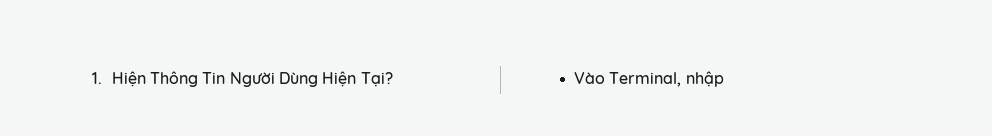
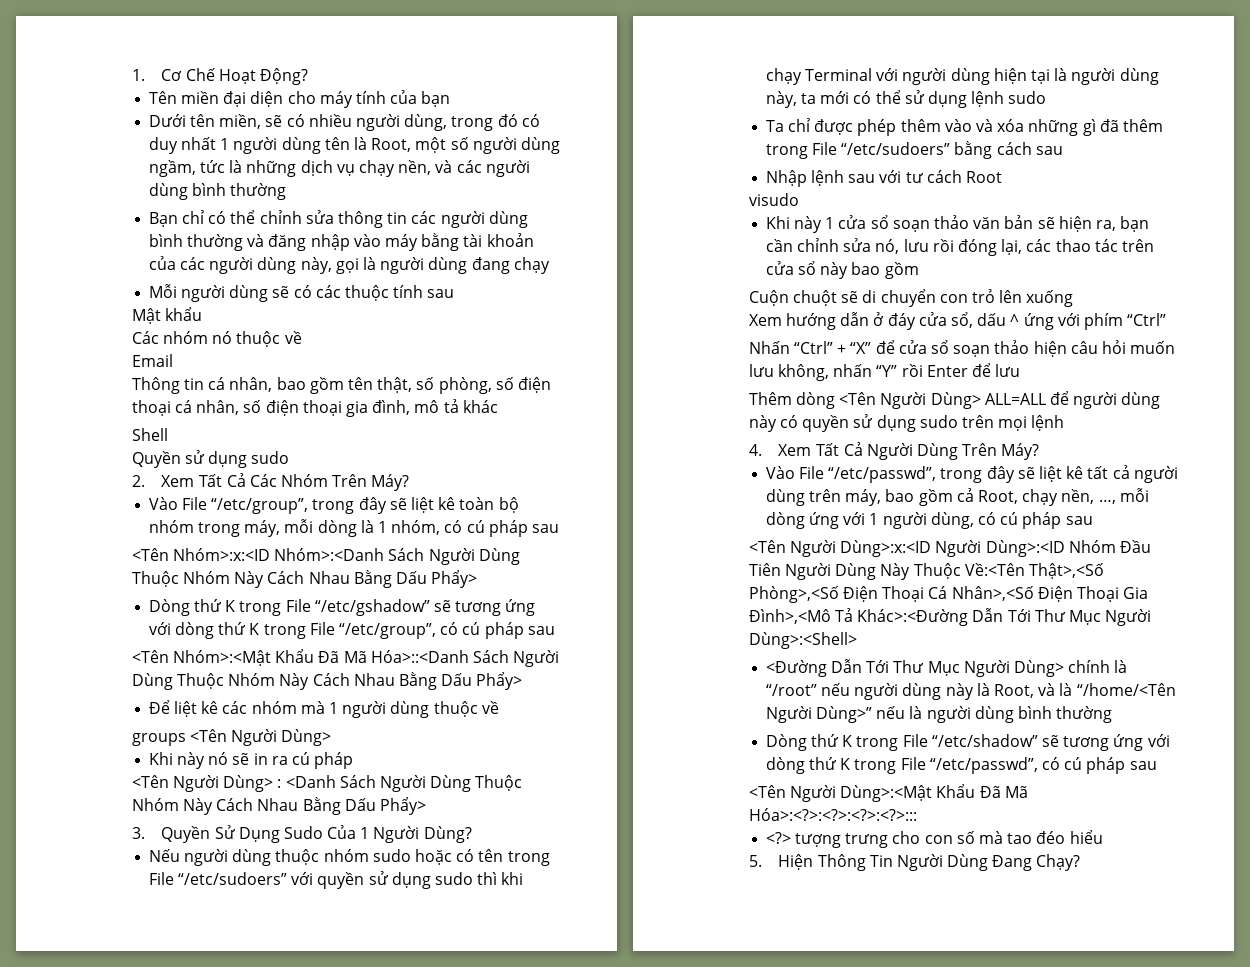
(103, 78) none -> [161,68,308,85] [148,90,451,108] [148,114,540,131] [148,137,560,154] [148,160,530,177] [148,183,287,200] [148,210,528,228] [148,233,534,251] [148,256,550,274] [148,284,455,302] [131,307,203,324] [131,331,302,347] [131,354,173,367] [131,377,551,394] [131,399,498,417] [131,428,168,441] [131,450,290,468] [131,473,410,491] [148,497,519,514] [148,519,559,537] [131,548,520,565] [131,570,478,588] [148,599,536,616] [148,622,555,639] [131,649,560,667] [131,672,523,690] [148,700,499,718] [131,729,332,746] [148,752,354,769] [131,775,523,792] [131,797,426,815] [131,825,472,843] [148,849,550,866] [148,871,524,889] [765,68,1159,85] [765,90,1047,108] [765,118,1163,136] [765,141,1063,159] [765,170,1003,187] [748,193,799,206] [765,215,1150,233] [765,238,1154,256] [765,261,919,279] [748,289,1074,307] [748,312,1167,330] [748,340,1176,357] [748,363,1021,381] [748,391,1161,409] [748,414,1065,432] [748,442,1040,460] [765,465,1178,483] [765,488,1149,506] [765,512,1093,529] [748,540,1151,557] [748,563,1104,580] [748,586,1149,603] [748,608,1152,626] [748,632,857,649] [765,659,1128,677] [765,683,1176,700] [765,706,1113,723] [765,734,1170,751] [765,757,1157,774] [748,784,1028,802] [748,808,917,821] [765,830,1103,848] [748,855,762,867] Cơ Chế Hoạt Động? // Tên miền đại diện cho máy tính của bạn // Dưới tên miền, sẽ có nhiều người dùng, trong đó có duy nhất 1 người dùng tên là Root, một số người dùng ngầm, tức là những dịch vụ chạy nền, và các người dùng bình thường // Bạn chỉ có thể chỉnh sửa thông tin các người dùng bình thường và đăng nhập vào máy bằng tài khoản của các người dùng này, gọi là người dùng đang chạy // Mỗi người dùng sẽ có các thuộc tính sau // Mật khẩu // Các nhóm nó thuộc về // Email // Thông tin cá nhân, bao gồm tên thật, số phòng, số điện thoại cá nhân, số điện thoại gia đình, mô tả khác // Shell // Quyền sử dụng sudo // 2. Xem Tất Cả Các Nhóm Trên Máy? // Vào File “/etc/group”, trong đây sẽ liệt kê toàn bộ nhóm trong máy, mỗi dòng là 1 nhóm, có cú pháp sau // <Tên Nhóm>:x:<ID Nhóm>:<Danh Sách Người Dùng Thuộc Nhóm Này Cách Nhau Bằng Dấu Phẩy> // Dòng thứ K trong File “/etc/gshadow” sẽ tương ứng với dòng thứ K trong File “/etc/group”, có cú pháp sau // <Tên Nhóm>:<Mật Khẩu Đã Mã Hóa>::<Danh Sách Người Dùng Thuộc Nhóm Này Cách Nhau Bằng Dấu Phẩy> // Để liệt kê các nhóm mà 1 người dùng thuộc về // groups <Tên Người Dùng> // Khi này nó sẽ in ra cú pháp // <Tên Người Dùng> : <Danh Sách Người Dùng Thuộc Nhóm Này Cách Nhau Bằng Dấu Phẩy> // 3. Quyền Sử Dụng Sudo Của 1 Người Dùng? // Nếu người dùng thuộc nhóm sudo hoặc có tên trong File “/etc/sudoers” với quyền sử dụng sudo thì khi chạy Terminal với người dùng hiện tại là người dùng này, ta mới có thể sử dụng lệnh sudo // Ta chỉ được phép thêm vào và xóa những gì đã thêm trong File “/etc/sudoers” bằng cách sau // Nhập lệnh sau với tư cách Root // visudo // Khi này 1 cửa sổ soạn thảo văn bản sẽ hiện ra, bạn cần chỉnh sửa nó, lưu rồi đóng lại, các thao tác trên cửa sổ này bao gồm // Cuộn chuột sẽ di chuyển con trỏ lên xuống // Xem hướng dẫn ở đáy cửa sổ, dấu ^ ứng với phím “Ctrl” // Nhấn “Ctrl” + “X” để cửa sổ soạn thảo hiện câu hỏi muốn lưu không, nhấn “Y” rồi Enter để lưu // Thêm dòng <Tên Người Dùng> ALL=ALL để người dùng này có quyền sử dụng sudo trên mọi lệnh // 4. Xem Tất Cả Người Dùng Trên Máy? // Vào File “/etc/passwd”, trong đây sẽ liệt kê tất cả người dùng trên máy, bao gồm cả Root, chạy nền, …, mỗi dòng ứng với 1 người dùng, có cú pháp sau // <Tên Người Dùng>:x:<ID Người Dùng>:<ID Nhóm Đầu Tiên Người Dùng Này Thuộc Về:<Tên Thật>,<Số Phòng>,<Số Điện Thoại Cá Nhân>,<Số Điện Thoại Gia Đình>,<Mô Tả Khác>:<Đường Dẫn Tới Thư Mục Người Dùng>:<Shell> // <Đường Dẫn Tới Thư Mục Người Dùng> chính là “/root” nếu người dùng này là Root, và là “/home/<Tên Người Dùng>” nếu là người dùng bình thường // Dòng thứ K trong File “/etc/shadow” sẽ tương ứng với dòng thứ K trong File “/etc/passwd”, có cú pháp sau // <Tên Người Dùng>:<Mật Khẩu Đã Mã Hóa>:<?>:<?>:<?>:<?>::: // <?> tượng trưng cho con số mà tao đéo hiểu // 5.
[322,71,393,87] [574,71,724,87] Hiện Tại? // Vào Terminal, nhập -> [992,854,1081,871] Đang Chạy?

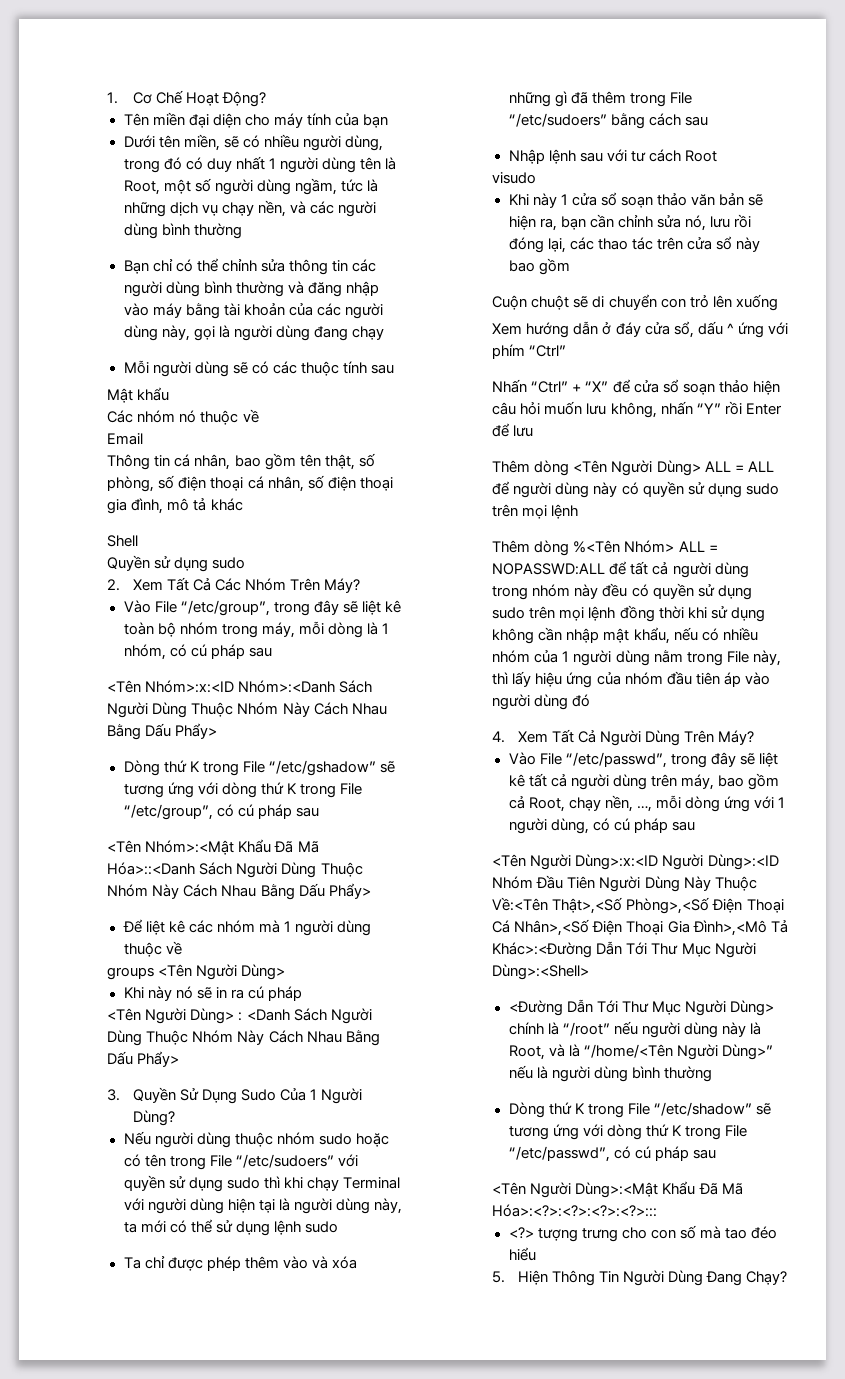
[984,393,1046,405] ALL=ALL -> [704,461,774,472] ALL = ALL
(1065, 423) none -> [492,540,718,556] [492,561,749,578] [492,583,752,600] [492,605,765,622] [492,627,758,644] [492,650,781,666] [492,671,770,688] [492,694,591,710] // Thêm dòng %<Tên Nhóm> ALL = NOPASSWD:ALL để tất cả người dùng trong nhóm này đều có quyền sử dụng sudo trên mọi lệnh đồng thời khi sử dụng không cần nhập mật khẩu, nếu có nhiều nhóm của 1 người dùng nằm trong File này, thì lấy hiệu ứng của nhóm đầu tiên áp vào người dùng đó

